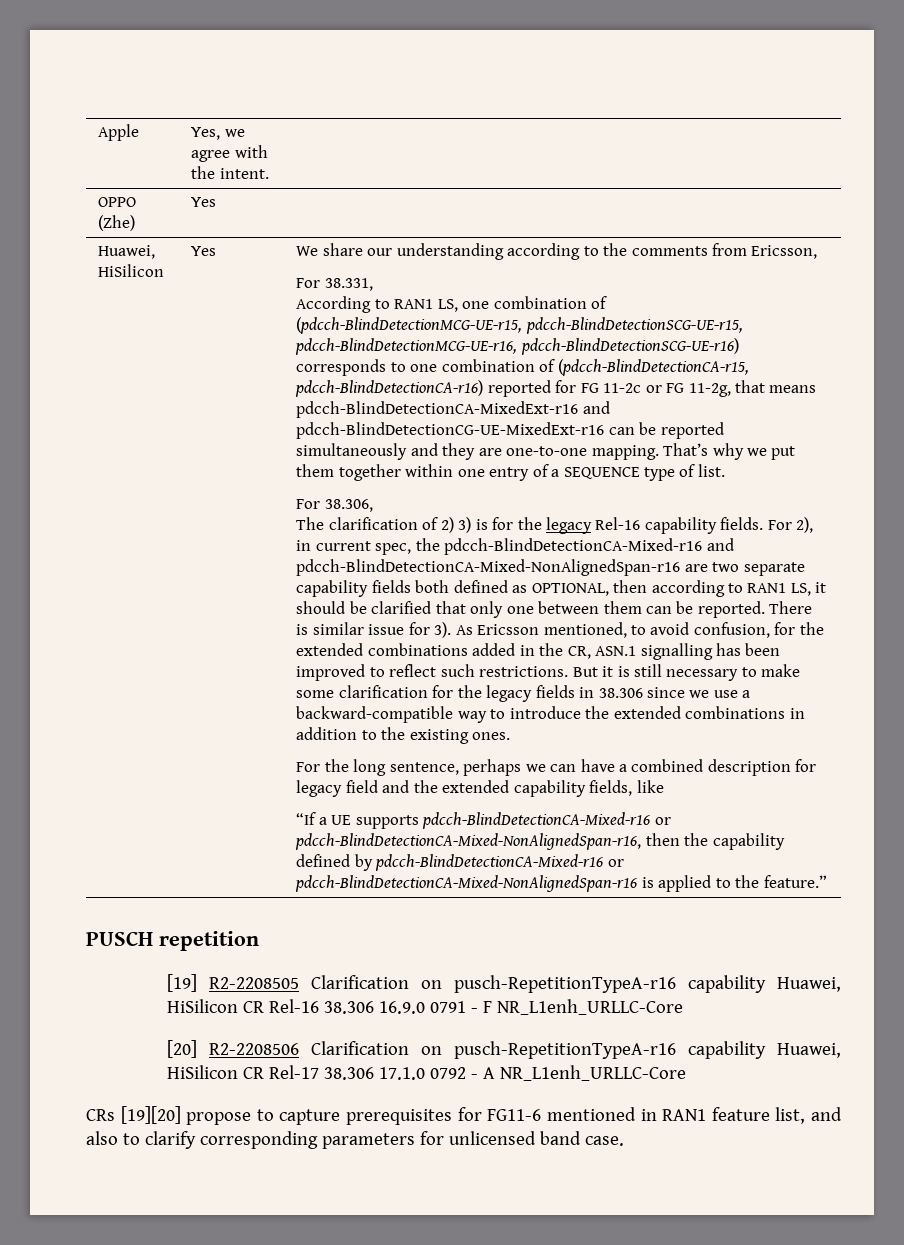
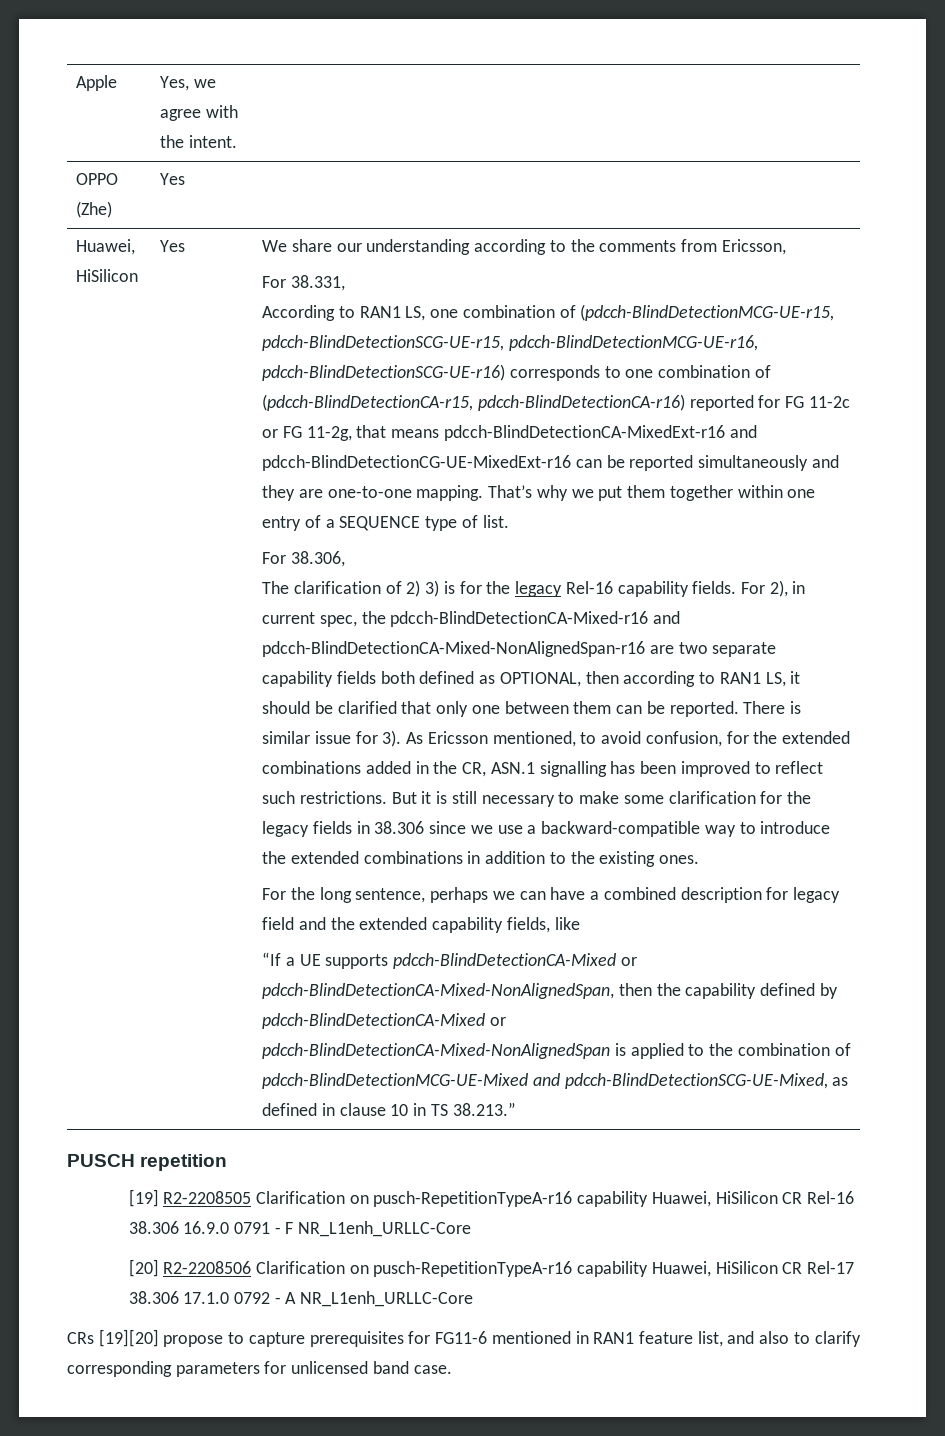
[422,812,671,829] [295,833,642,850] pdcch-BlindDetectionCA-Mixed-r16 or pdcch-BlindDetectionCA-Mixed-NonAlignedSpan-r16, -> [393,953,637,969] [262,983,615,999] pdcch-BlindDetectionCA-Mixed or pdcch-BlindDetectionCA-Mixed-NonAlignedSpan,
[375,854,624,871] [295,875,638,892] pdcch-BlindDetectionCA-Mixed-r16 or pdcch-BlindDetectionCA-Mixed-NonAlignedSpan-r16 -> [262,1013,506,1029] [262,1043,611,1059] pdcch-BlindDetectionCA-Mixed or pdcch-BlindDetectionCA-Mixed-NonAlignedSpan
[763,875,827,888] feature.” -> [737,1043,851,1056] [262,1073,849,1089] [262,1102,516,1116] combination of pdcch-BlindDetectionMCG-UE-Mixed and pdcch-BlindDetectionSCG-UE-Mixed, as defined in clause 10 in TS 38.213.”

